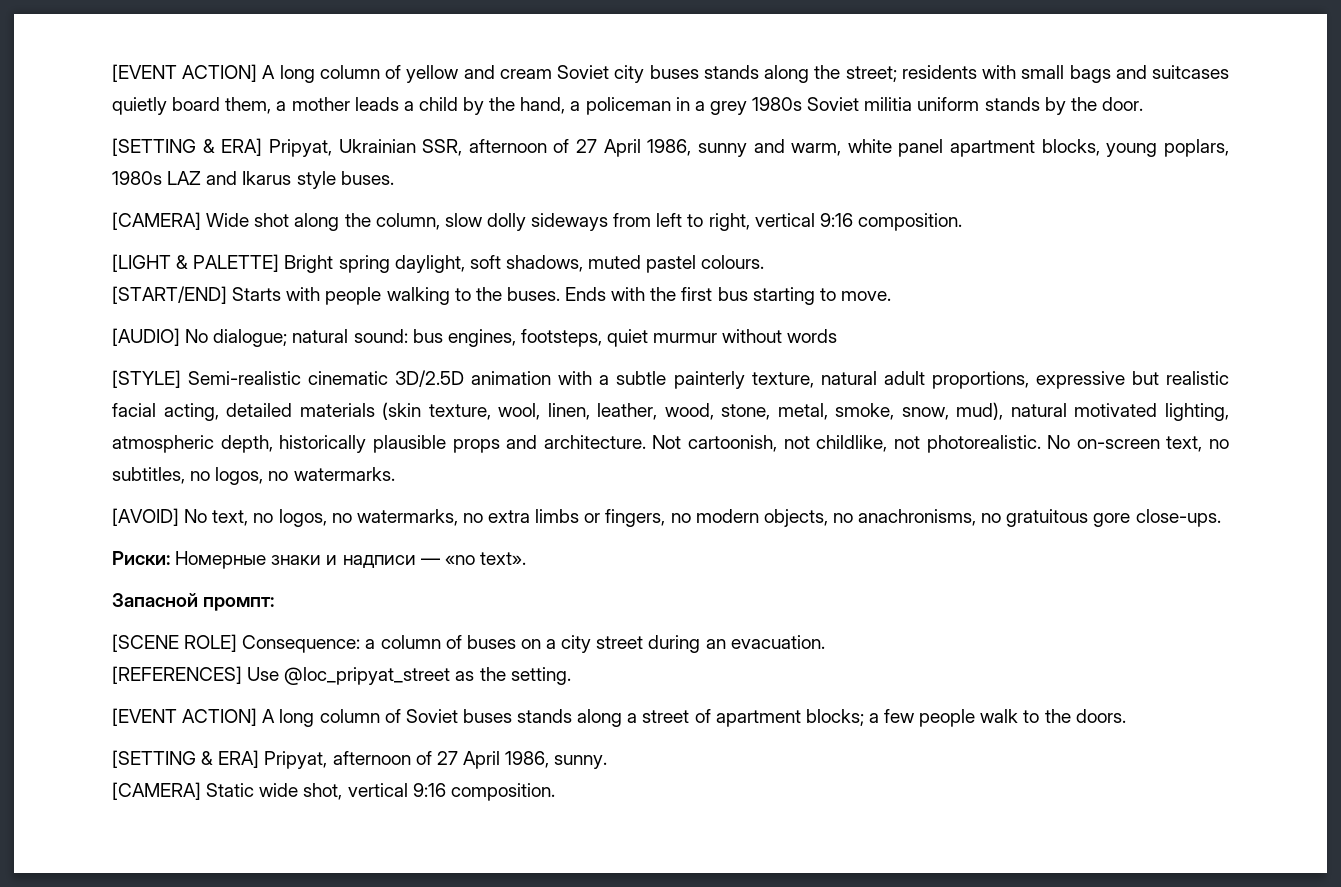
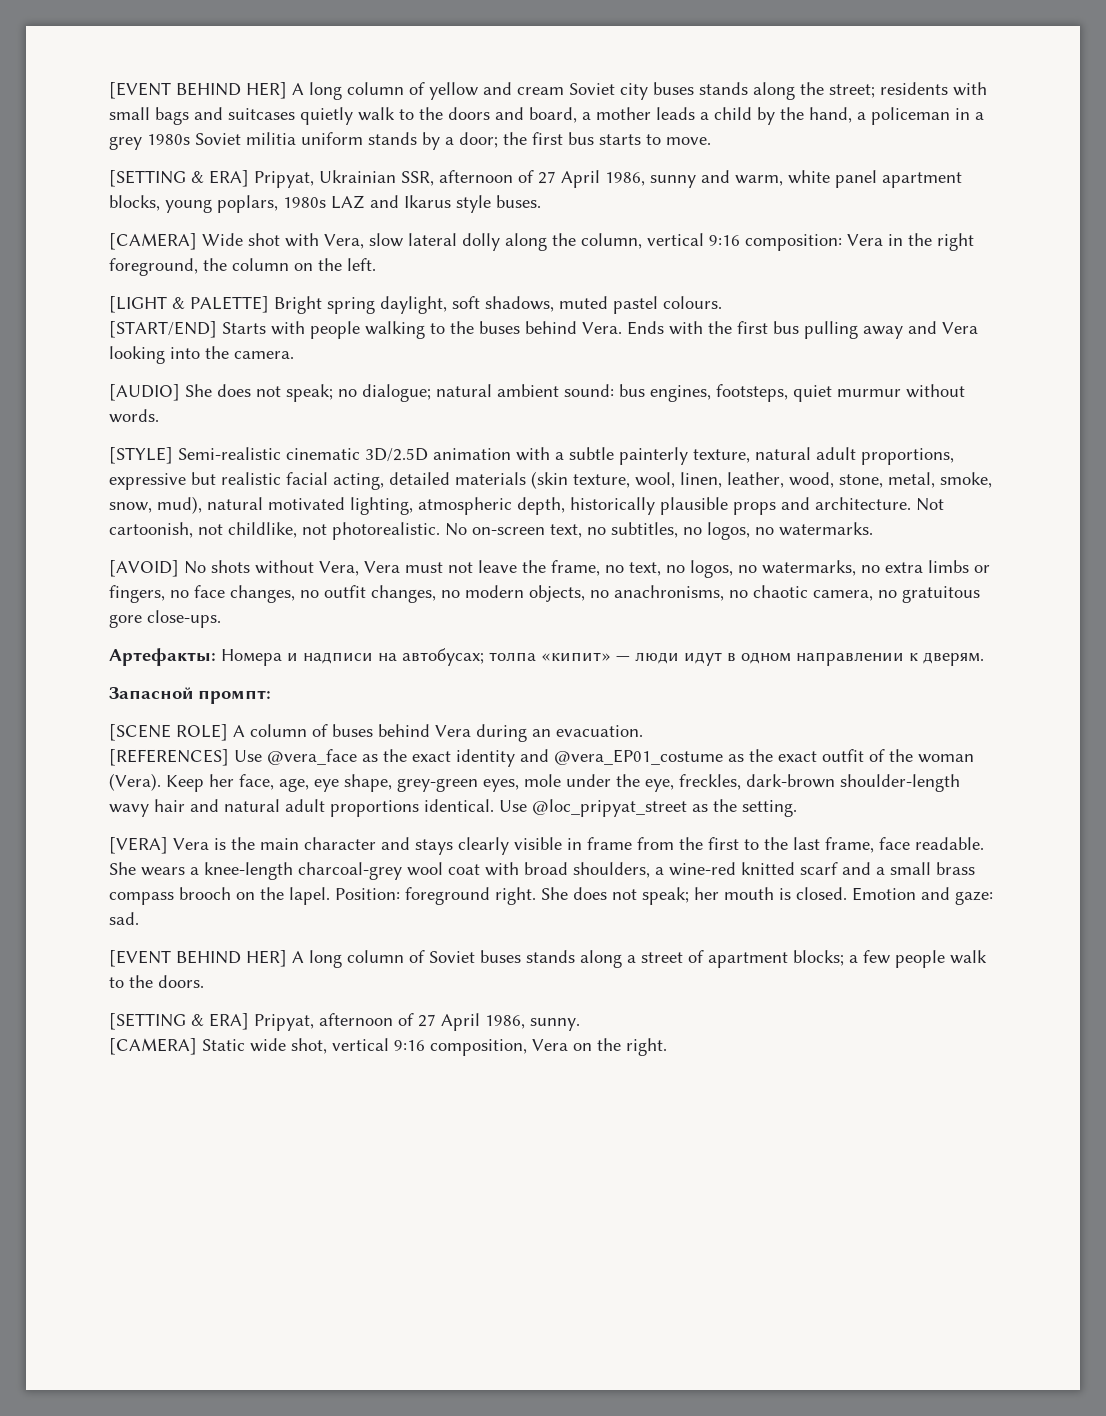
[112,64,258,82] [EVENT ACTION] -> [109,82,287,99] [EVENT BEHIND HER]
[172,97,272,114] board them, -> [358,107,577,123] walk to the doors and board,
[1070,97,1143,111] the door. -> [445,132,711,148] a door; the first bus starts to move.
[294,213,962,231] along the column, slow dolly sideways from left to right, vertical 9:16 composition. -> [285,233,974,251] [109,258,376,276] with Vera, slow lateral dolly along the column, vertical 9:16 composition: Vera in the right foreground, the column on the left.
[506,287,560,301] buses. -> [479,321,622,334] buses behind Vera.
[752,287,891,305] [112,328,209,346] starting to move. // [AUDIO] No -> [804,321,978,339] [109,346,294,364] [109,384,357,402] pulling away and Vera looking into the camera. // [AUDIO] She does not speak; no
(349, 336) none -> [497,384,559,397] ambient
[787,329,838,343] words -> [109,409,159,423] words.
(208, 516) none -> [211,560,624,576] shots without Vera, Vera must not leave the frame, no
(691, 518) none -> [194,585,460,603] face changes, no outfit changes, no
(1002, 518) none -> [753,585,897,601] chaotic camera, no
[112,551,526,569] Риски: Номерные знаки и надписи — «no text». -> [109,648,984,666] Артефакты: Номера и надписи на автобусах; толпа «кипит» — люди идут в одном направлении к дверям.
[242,635,376,653] Consequence: a -> [233,725,245,737] A
[520,635,644,653] on a city street -> [378,724,471,737] behind Vera
[284,667,571,685] [112,708,258,726] @loc_pripyat_street as the setting. // [EVENT ACTION] -> [267,749,974,767] [109,773,960,792] [109,799,797,817] [109,837,984,855] [109,862,975,880] [109,887,993,905] [109,912,139,925] [109,950,287,967] @vera_face as the exact identity and @vera_EP01_costume as the exact outfit of the woman (Vera). Keep her face, age, eye shape, grey-green eyes, mole under the eye, freckles, dark-brown shoulder-length wavy hair and natural adult proportions identical. Use @loc_pripyat_street as the setting. // [VERA] Vera is the main character and stays clearly visible in frame from the first to the last frame, face readable. She wears a knee-length charcoal-grey wool coat with broad shoulders, a wine-red knitted scarf and a small brass compass brooch on the lapel. Position: foreground right. She does not speak; her mouth is closed. Emotion and gaze: sad. // [EVENT BEHIND HER]
[450,783,555,801] composition. -> [430,1038,667,1056] composition, Vera on the right.

